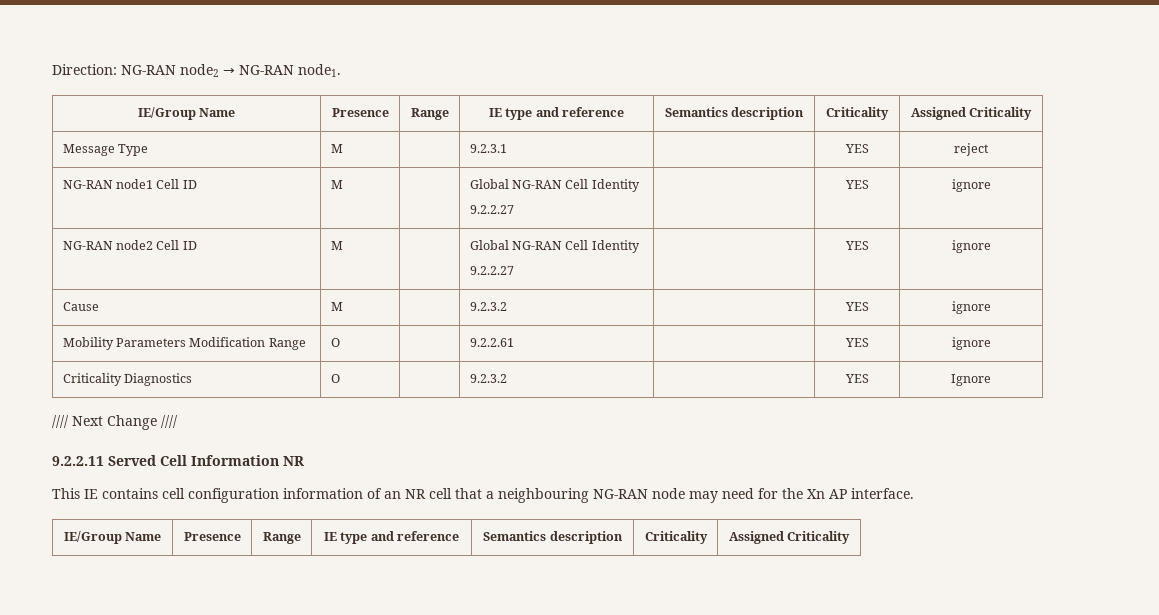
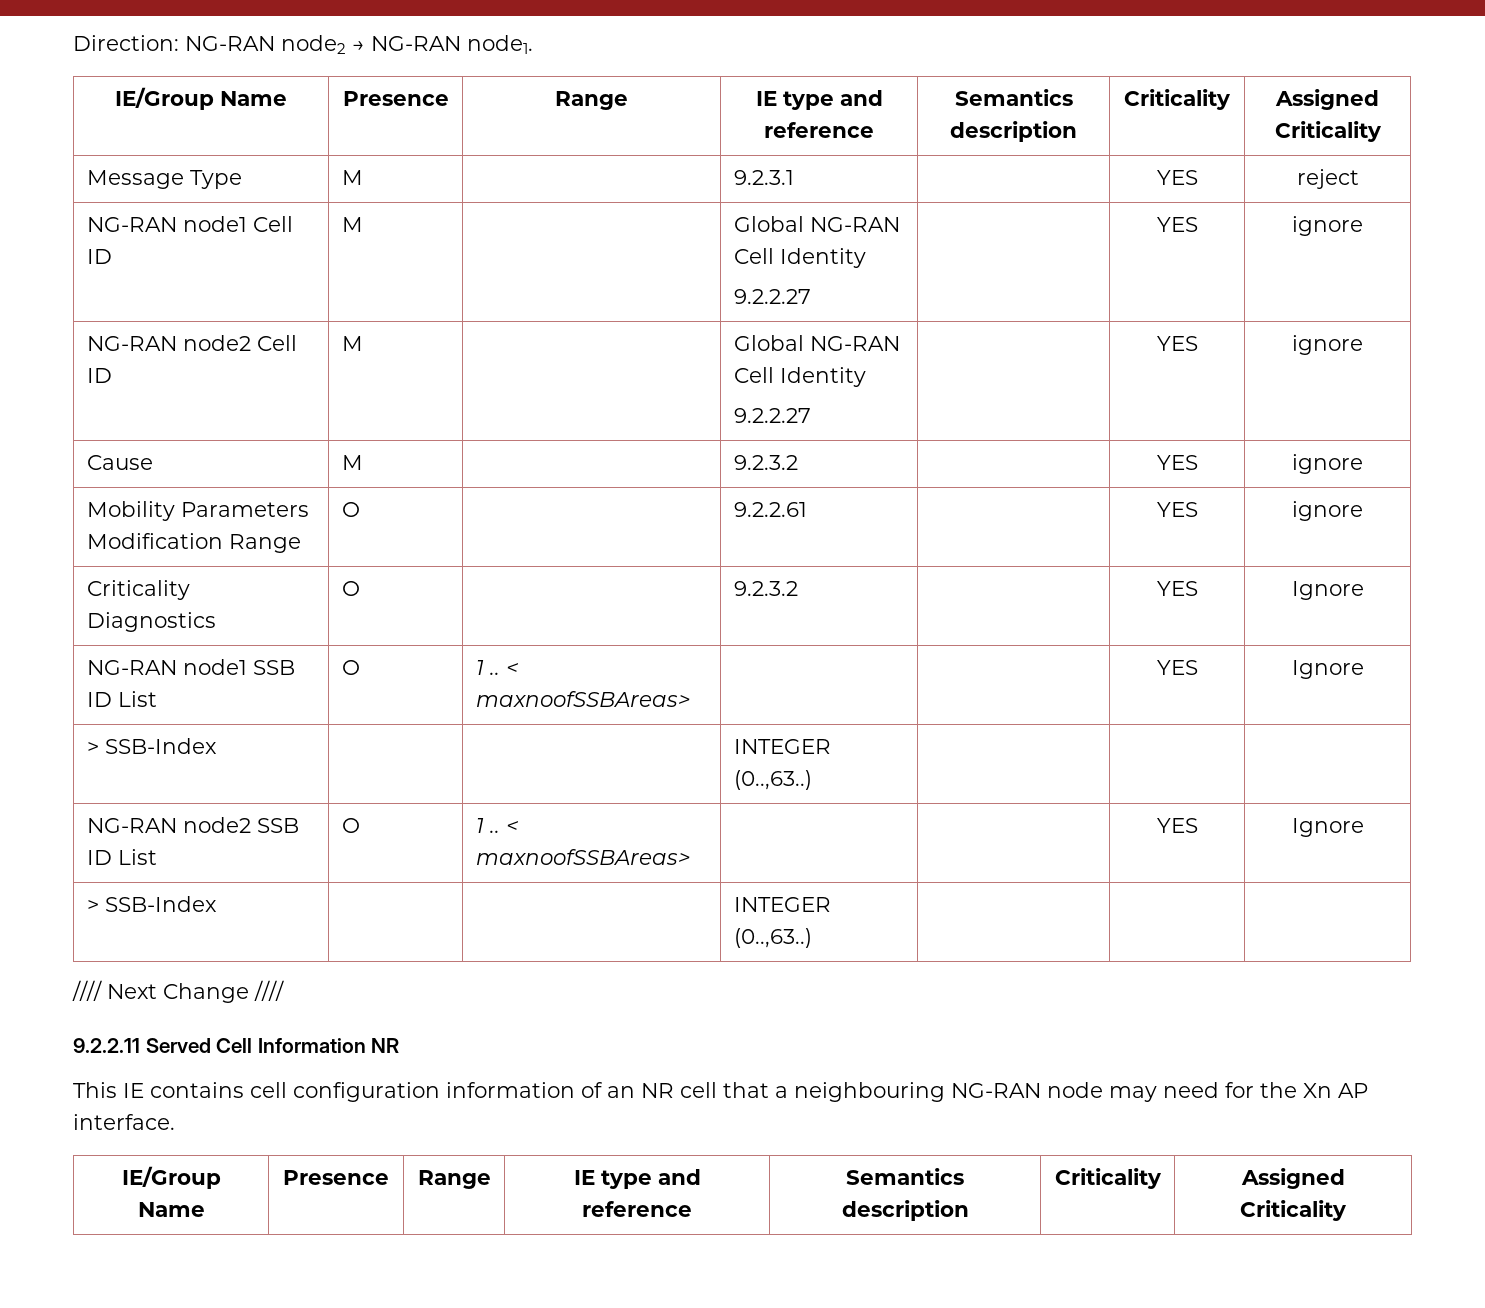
(991, 380) none -> [86,659,295,675] [86,691,157,707] [341,660,360,675] [475,660,519,675] [475,691,690,707] [1156,660,1198,675] [1291,660,1364,679] [86,738,217,754] [733,739,831,754] [733,770,812,790] [86,817,299,833] [86,849,157,865] [341,818,360,833] [475,818,519,833] [475,849,690,865] [1156,818,1198,833] [1291,818,1364,837] [86,896,217,912] [733,897,831,912] [733,928,812,948] // NG-RAN node1 SSB ID List | O | 1 .. < maxnoofSSBAreas> | | | YES | Ignore // > SSB-Index | | | INTEGER (0..,63..) | | | // NG-RAN node2 SSB ID List | O | 1 .. < maxnoofSSBAreas> | | | YES | Ignore // > SSB-Index | | | INTEGER (0..,63..) | | |

